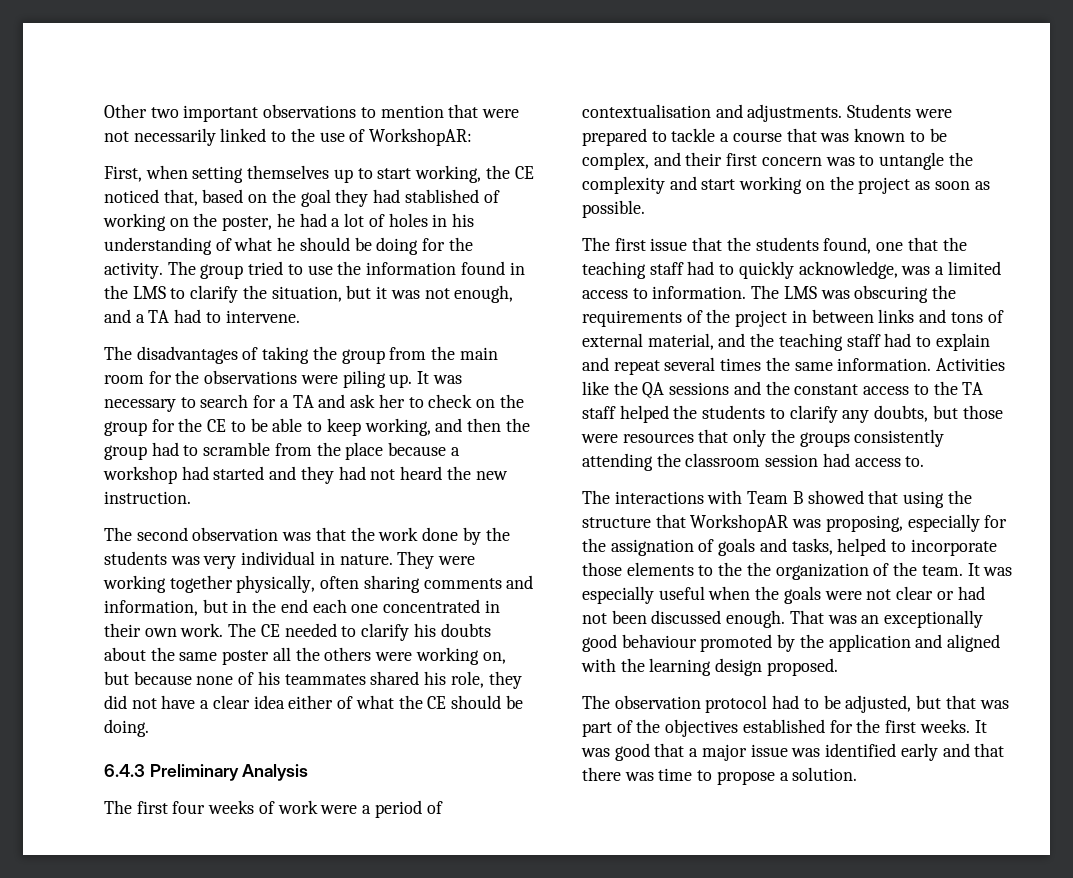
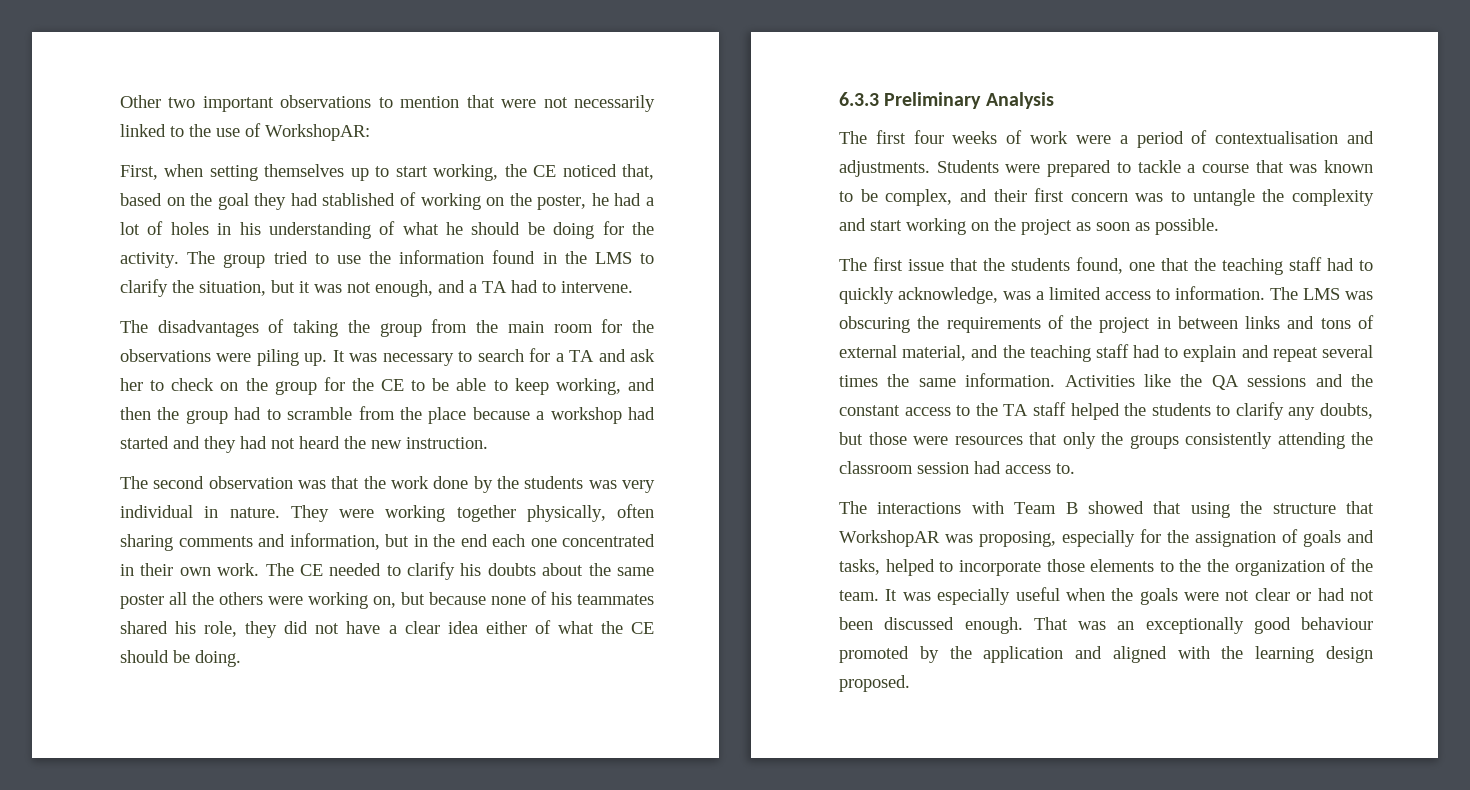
[104,764,145,777] 6.4.3 -> [839,92,879,106] 6.3.3
[582,695,1009,713] [582,719,987,737] [581,743,1005,761] [582,767,858,785] // The observation protocol had to be adjusted, but that was part of the objectives established for the first weeks. It was good that a major issue was identified early and that there was time to propose a solution. -> (910, 683) none

